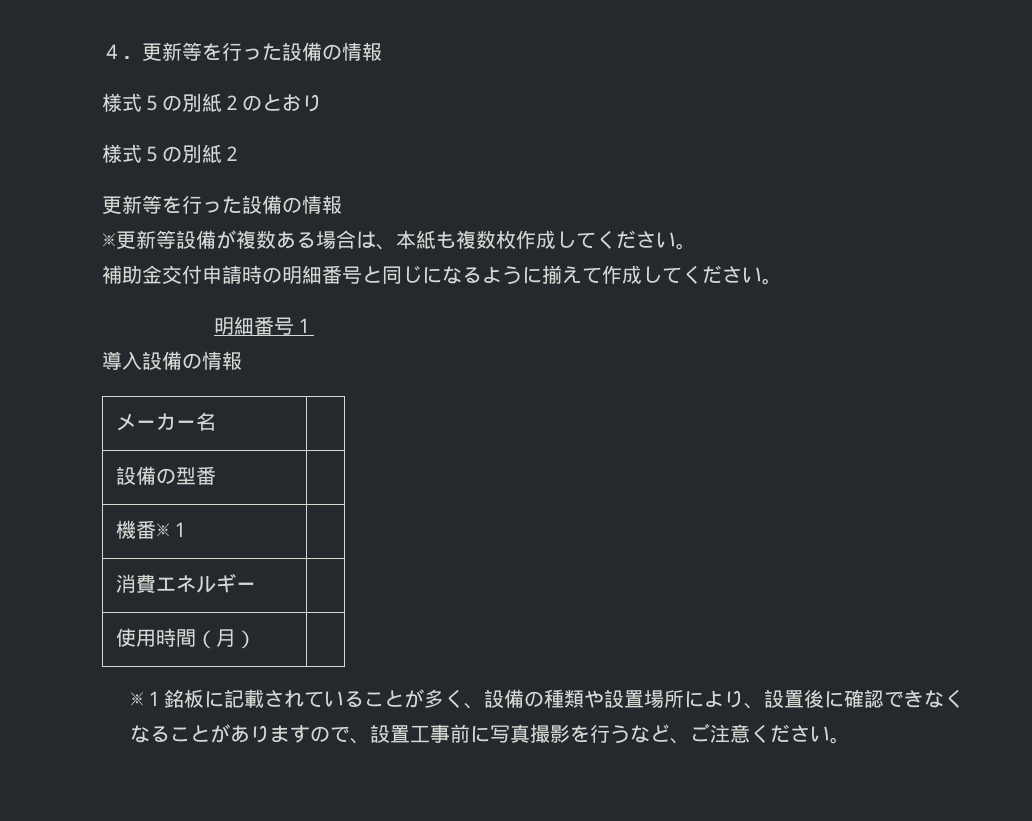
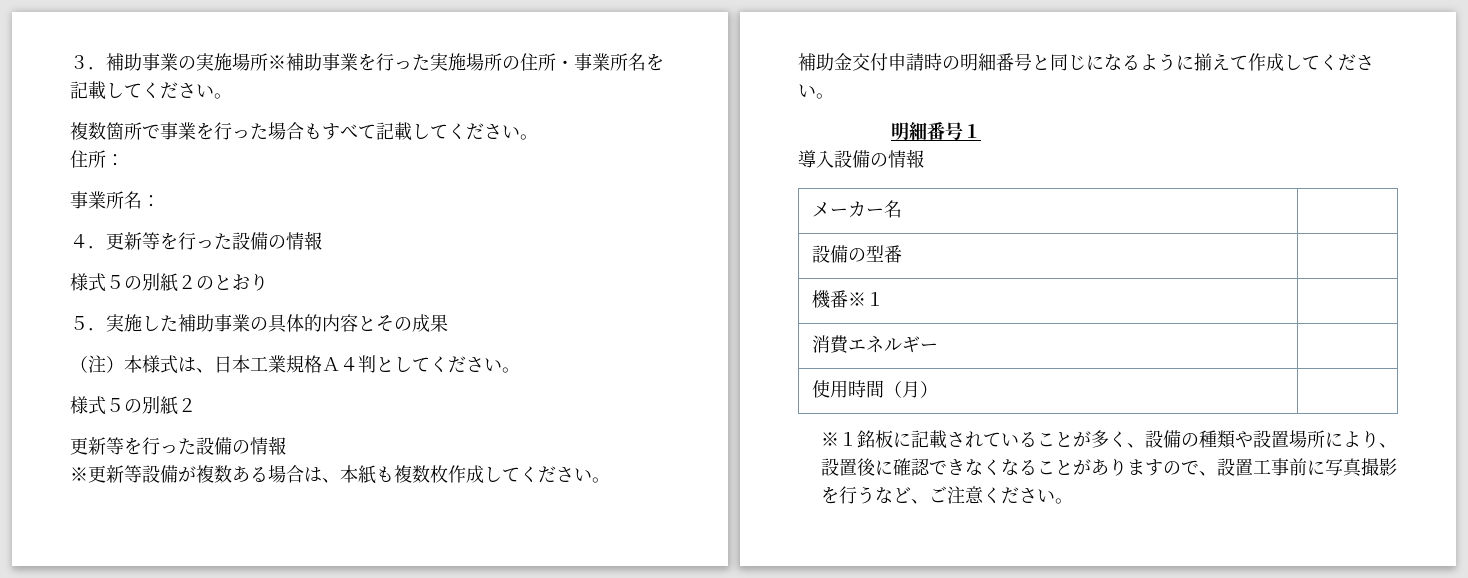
(102, 51) none -> [70,53,664,71] [70,81,232,100] [70,122,538,141] [70,150,124,168] [70,191,160,209] ３．補助事業の実施場所※補助事業を行った実施場所の住所・事業所名を記載してください。 // 複数箇所で事業を行った場合もすべて記載してください。 // 住所： // 事業所名： //
(322, 103) none -> [70,314,448,333] [70,355,520,374] // ５．実施した補助事業の具体的内容とその成果 // （注）本様式は、日本工業規格Ａ４判としてください。

